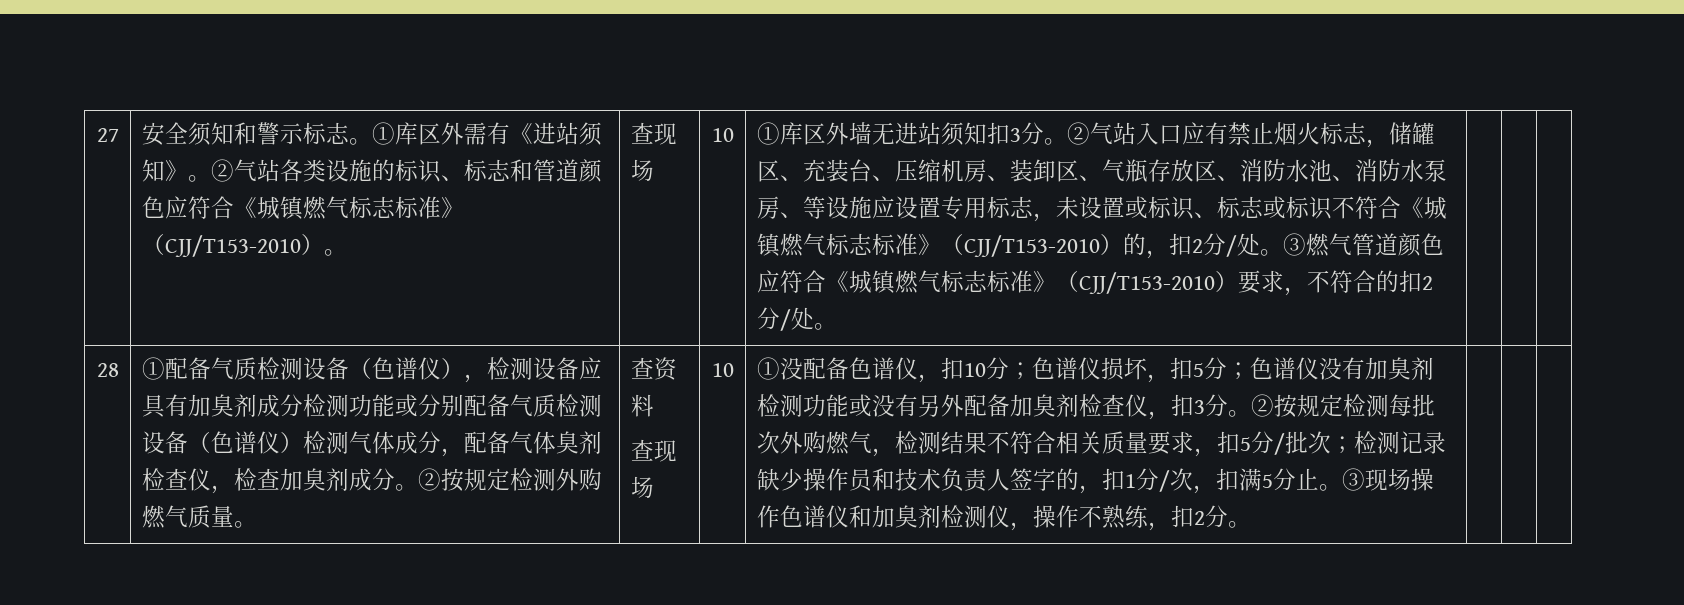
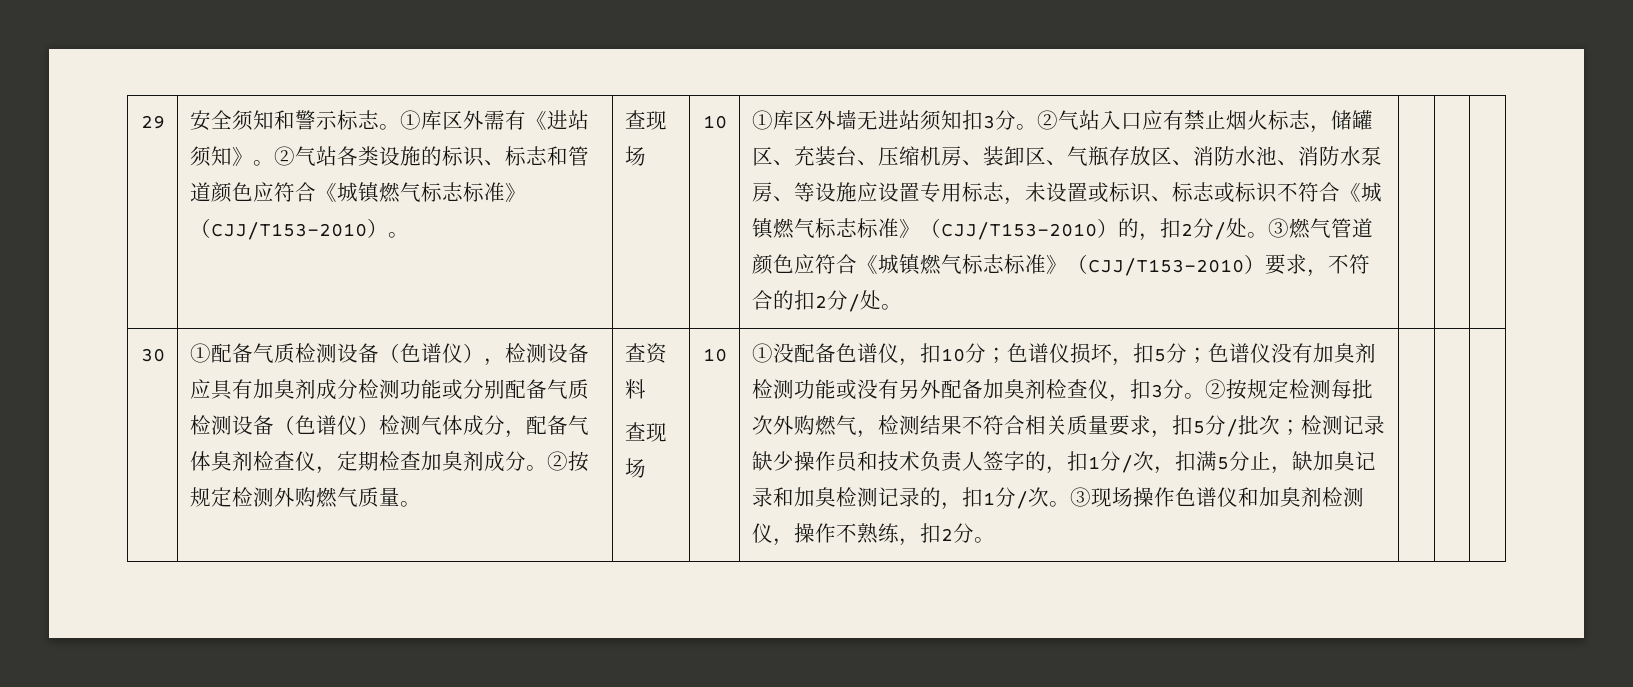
[96,128,119,142] 27 -> [140,115,165,129] 29
[96,363,119,377] 28 -> [140,348,165,362] 30
(234, 489) none -> [336,451,379,471] 定期
(1319, 479) none -> [1270,451,1376,474] [751,487,1049,510] ，缺加臭记录和加臭检测记录的，扣1分/次

